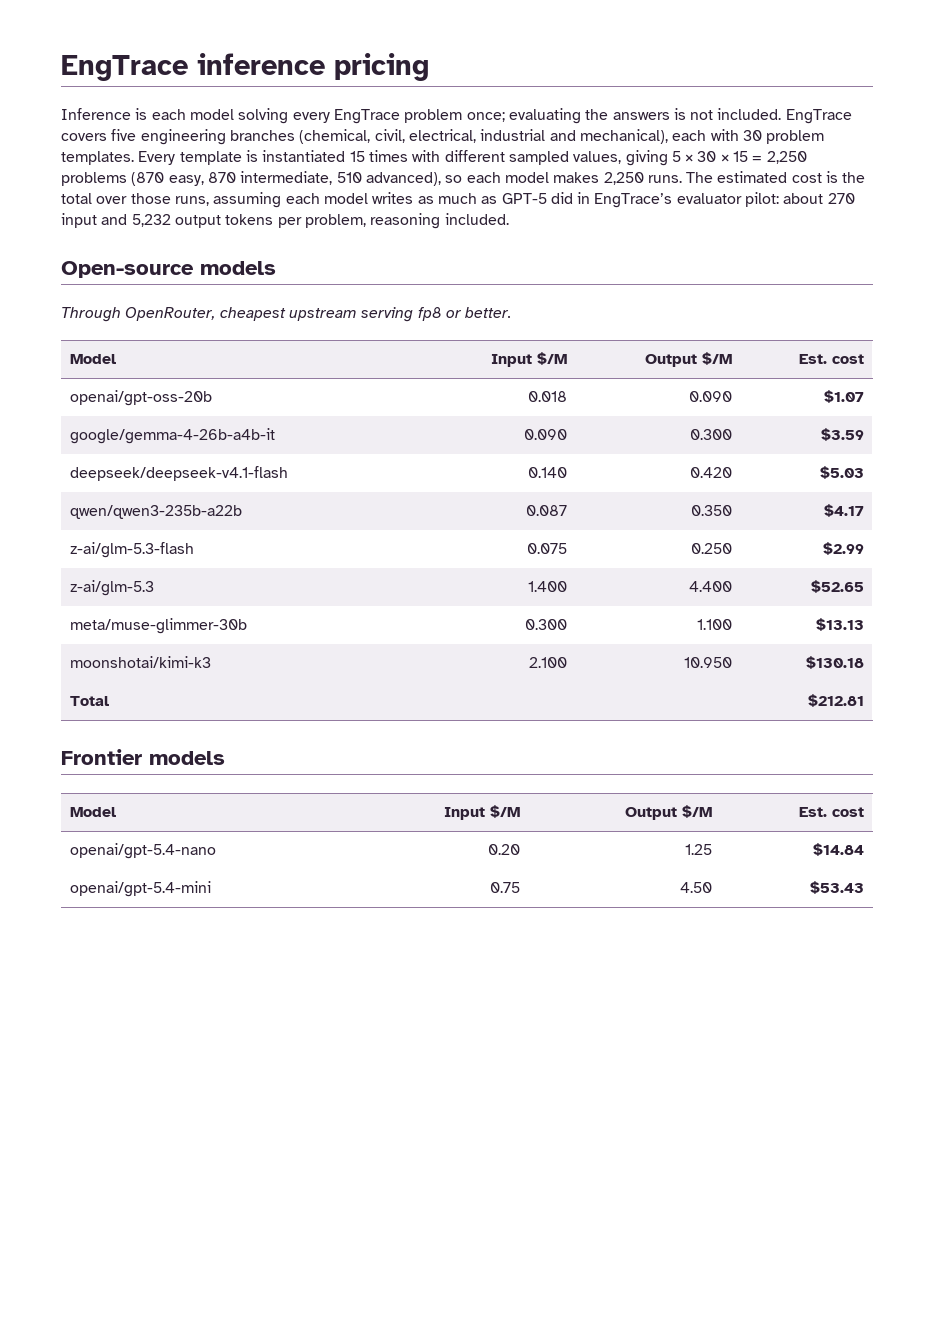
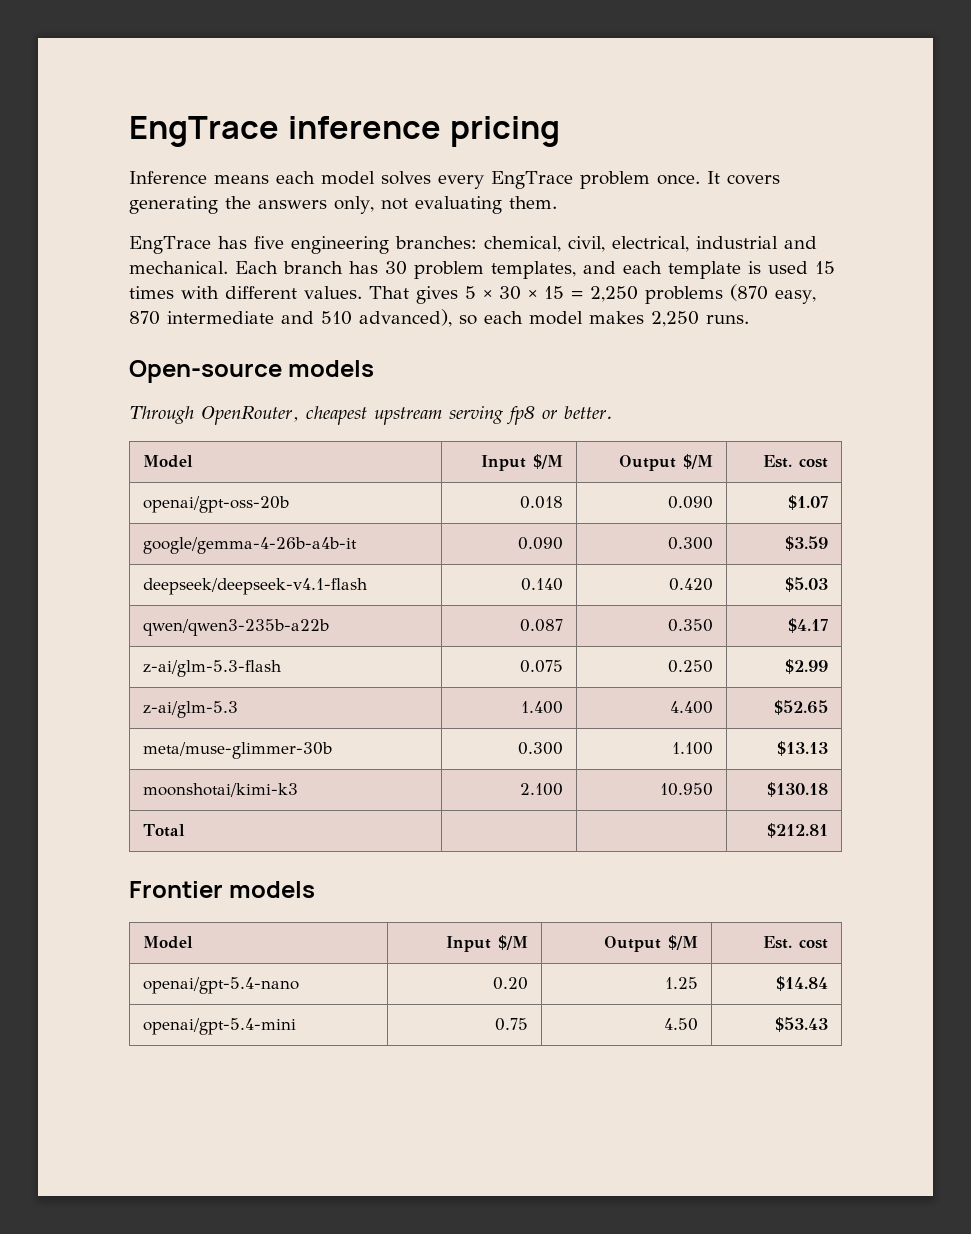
[135,108,289,124] is each model solving -> [214,171,431,185] means each model solves
[466,108,852,124] [61,129,825,145] [61,151,176,165] once; evaluating the answers is not included. EngTrace covers five engineering branches (chemical, civil, electrical, industrial and mechanical), each with 30 problem templates. Every -> [656,171,780,185] [129,196,557,214] [129,236,817,254] [129,261,662,279] once. It covers generating the answers only, not evaluating them. // EngTrace has five engineering branches: chemical, civil, electrical, industrial and mechanical. Each branch has 30 problem templates, and each
[262,150,346,162] instantiated -> [768,261,808,274] used
[508,150,668,166] sampled values, giving -> [304,286,458,304] values. That gives
[240,171,333,185] intermediate, -> [167,311,314,324] intermediate and
[686,171,866,183] [61,192,855,208] [61,213,509,229] The estimated cost is the total over those runs, assuming each model writes as much as GPT-5 did in EngTrace’s evaluator pilot: about 270 input and 5,232 output tokens per problem, reasoning included. -> (749, 319) none

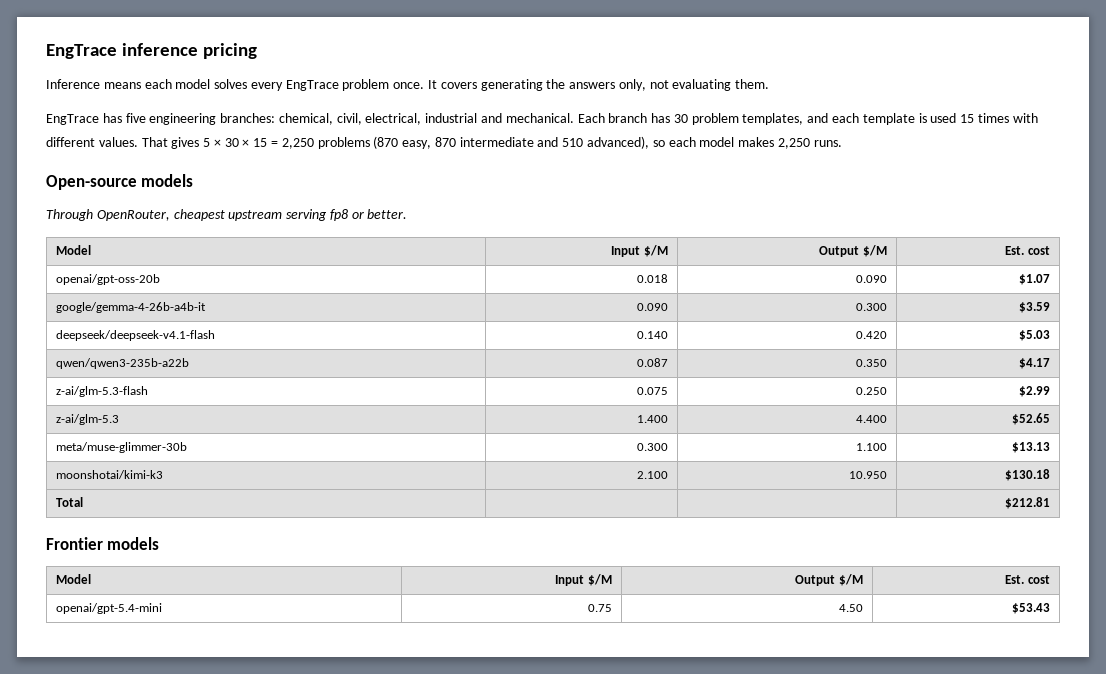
[142,977,299,994] [493,977,529,990] [665,977,699,989] [776,976,829,991] // openai/gpt-5.4-nano | 0.20 | 1.25 | $14.84 -> (1050, 579) none

